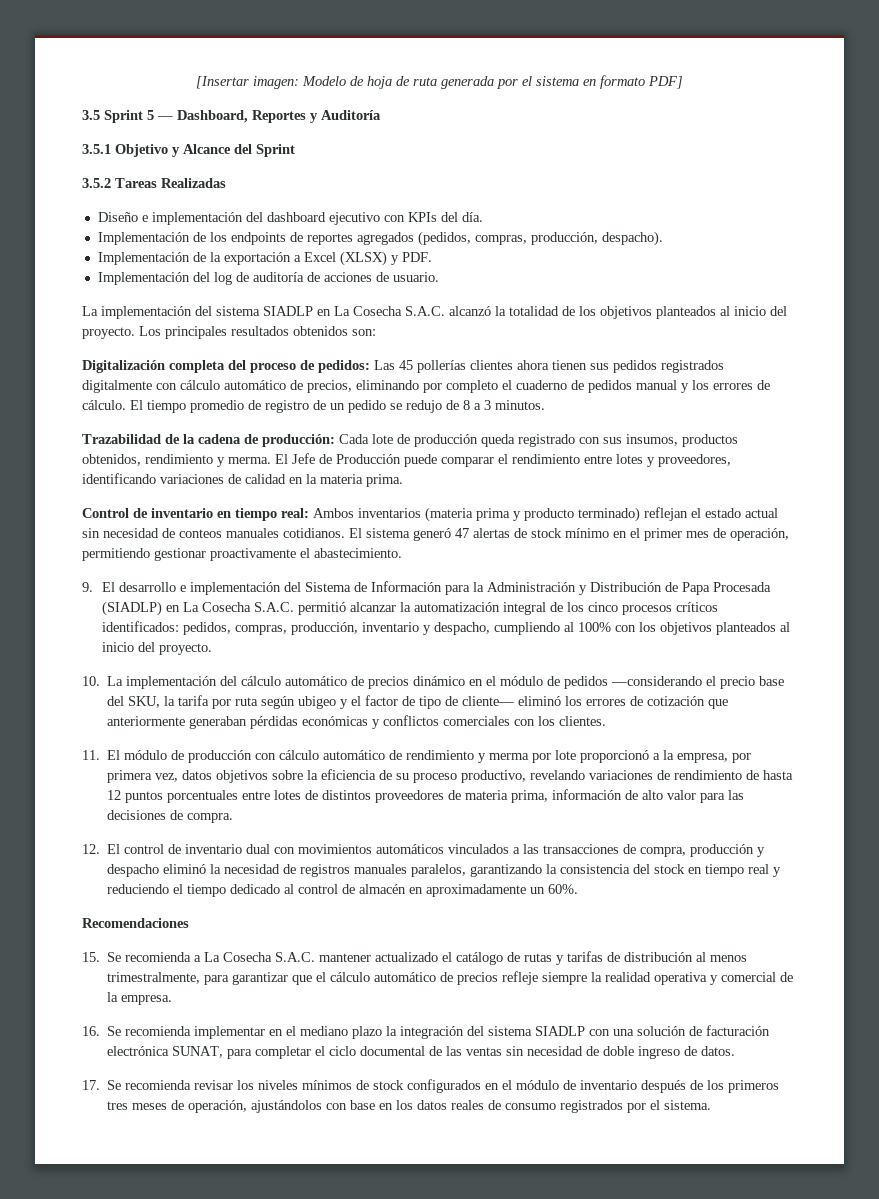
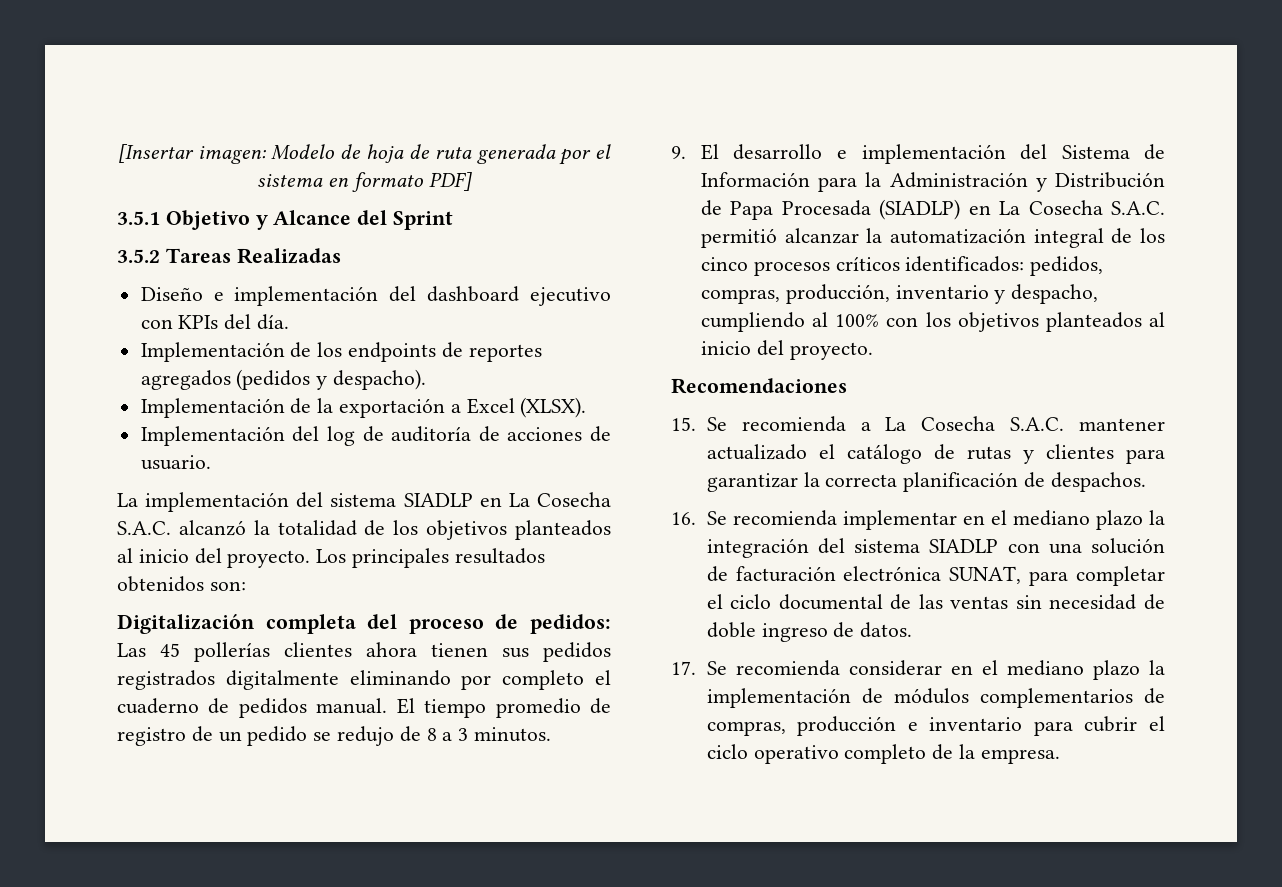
[82,110,381,123] // 3.5 Sprint 5 — Dashboard, Reportes y Auditoría -> (472, 181) none
[417,231,598,246] (pedidos, compras, producción, -> [236,369,328,390] (pedidos y
[339,251,432,266] (XLSX) y PDF. -> [520,397,587,418] (XLSX).
[156,380,352,393] con cálculo automático de precios, -> (339, 680) none
[636,380,770,393] [82,400,126,410] manual y los errores de cálculo. -> [316,698,388,714] manual.
[82,434,738,447] [82,453,731,467] [82,473,403,487] [82,507,778,522] [82,528,789,541] [82,548,402,561] // Trazabilidad de la cadena de producción: Cada lote de producción queda registrado con sus insumos, productos obtenidos, rendimiento y merma. El Jefe de Producción puede comparar el rendimiento entre lotes y proveedores, identificando variaciones de calidad en la materia prima. // Control de inventario en tiempo real: Ambos inventarios (materia prima y producto terminado) reflejan el estado actual sin necesidad de conteos manuales cotidianos. El sistema generó 47 alertas de stock mínimo en el primer mes de operación, permitiendo gestionar proactivamente el abastecimiento. -> (552, 734) none
[82,676,785,689] [107,695,729,709] [107,715,607,729] [82,750,752,763] [107,769,794,783] [107,789,745,803] [107,810,234,823] [82,844,766,857] [107,864,782,877] [107,884,579,897] // 10. La implementación del cálculo automático de precios dinámico en el módulo de pedidos —considerando el precio base del SKU, la tarifa por ruta según ubigeo y el factor de tipo de cliente— eliminó los errores de cotización que anteriormente generaban pérdidas económicas y conflictos comerciales con los clientes. // 11. El módulo de producción con cálculo automático de rendimiento y merma por lote proporcionó a la empresa, por primera vez, datos objetivos sobre la eficiencia de su proceso productivo, revelando variaciones de rendimiento de hasta 12 puntos porcentuales entre lotes de distintos proveedores de materia prima, información de alto valor para las decisiones de compra. // 12. El control de inventario dual con movimientos automáticos vinculados a las transacciones de compra, producción y despacho eliminó la necesidad de registros manuales paralelos, garantizando la consistencia del stock en tiempo real y reduciendo el tiempo dedicado al control de almacén en aproximadamente un 60%. -> (873, 351) none
[567,951,748,962] [107,971,794,985] [107,992,173,1005] tarifas de distribución al menos trimestralmente, para garantizar que el cálculo automático de precios refleje siempre la realidad operativa y comercial de la empresa. -> [1045,444,1165,464] [706,472,1146,492] clientes para garantizar la correcta planificación de despachos.
[194,1079,780,1093] [107,1100,712,1113] revisar los niveles mínimos de stock configurados en el módulo de inventario después de los primeros tres meses de operación, ajustándolos con base en los datos reales de consumo registrados por el sistema. -> [848,660,1165,680] [706,688,1165,708] [706,716,1165,736] [706,744,1060,764] considerar en el mediano plazo la implementación de módulos complementarios de compras, producción e inventario para cubrir el ciclo operativo completo de la empresa.

